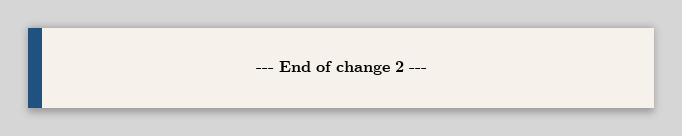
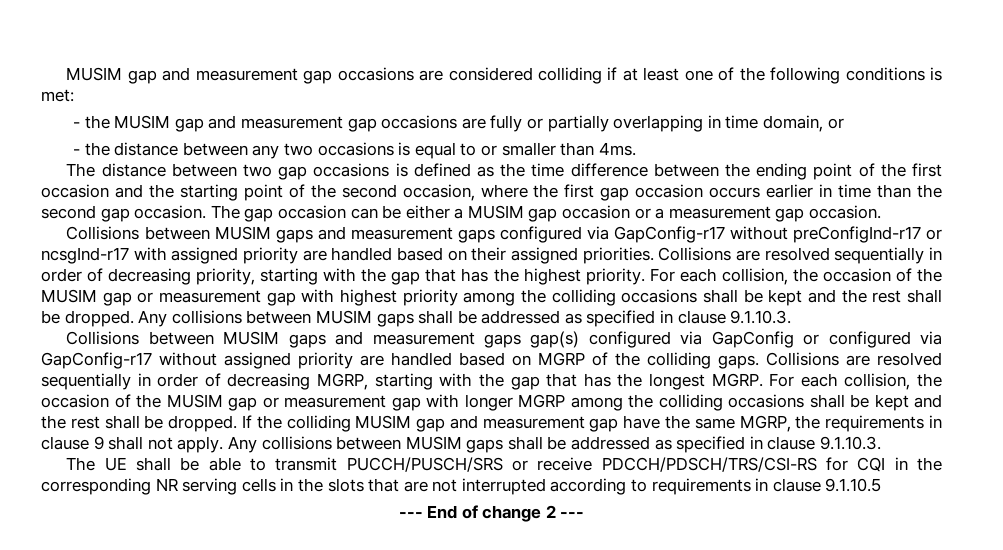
(255, 70) none -> [66,67,942,84] [41,89,74,102] [73,115,844,132] [73,142,636,159] [66,163,942,180] [41,184,942,201] [41,205,882,222] [66,226,942,243] [41,247,942,264] [41,268,942,285] [41,289,942,306] [41,310,792,327] [66,331,942,348] [41,352,942,369] [41,373,942,390] [41,394,942,411] [41,415,942,432] [41,436,882,453] [66,457,943,472] [41,478,882,495] MUSIM gap and measurement gap occasions are considered colliding if at least one of the following conditions is met: // - the MUSIM gap and measurement gap occasions are fully or partially overlapping in time domain, or // - the distance between any two occasions is equal to or smaller than 4ms. // The distance between two gap occasions is defined as the time difference between the ending point of the first occasion and the starting point of the second occasion, where the first gap occasion occurs earlier in time than the second gap occasion. The gap occasion can be either a MUSIM gap occasion or a measurement gap occasion. // Collisions between MUSIM gaps and measurement gaps configured via GapConfig-r17 without preConfigInd-r17 or ncsgInd-r17 with assigned priority are handled based on their assigned priorities. Collisions are resolved sequentially in order of decreasing priority, starting with the gap that has the highest priority. For each collision, the occasion of the MUSIM gap or measurement gap with highest priority among the colliding occasions shall be kept and the rest shall be dropped. Any collisions between MUSIM gaps shall be addressed as specified in clause 9.1.10.3. // Collisions between MUSIM gaps and measurement gaps gap(s) configured via GapConfig or configured via GapConfig-r17 without assigned priority are handled based on MGRP of the colliding gaps. Collisions are resolved sequentially in order of decreasing MGRP, starting with the gap that has the longest MGRP. For each collision, the occasion of the MUSIM gap or measurement gap with longer MGRP among the colliding occasions shall be kept and the rest shall be dropped. If the colliding MUSIM gap and measurement gap have the same MGRP, the requirements in clause 9 shall not apply. Any collisions between MUSIM gaps shall be addressed as specified in clause 9.1.10.3. // The UE shall be able to transmit PUCCH/PUSCH/SRS or receive PDCCH/PDSCH/TRS/CSI-RS for CQI in the corresponding NR serving cells in the slots that are not interrupted according to requirements in clause 9.1.10.5 //

